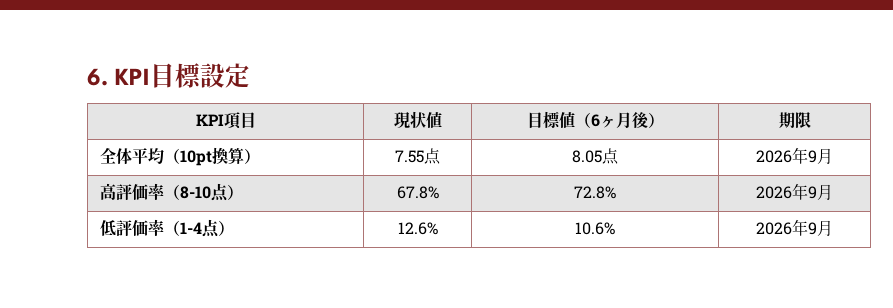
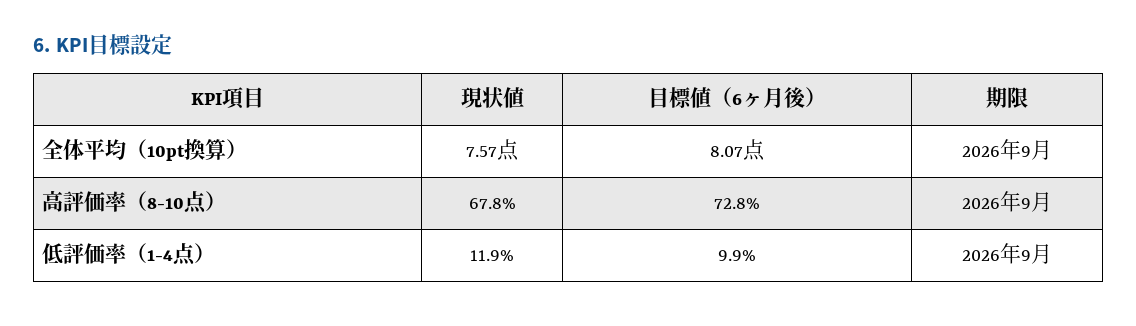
[395,148,441,165] [572,150,602,163] 7.55点 | 8.05 -> [466,139,519,161] [710,146,743,157] 7.57点 | 8.07
[397,222,438,235] [575,222,615,235] 12.6% | 10.6% -> [470,250,514,261] [718,250,756,261] 11.9% | 9.9%

